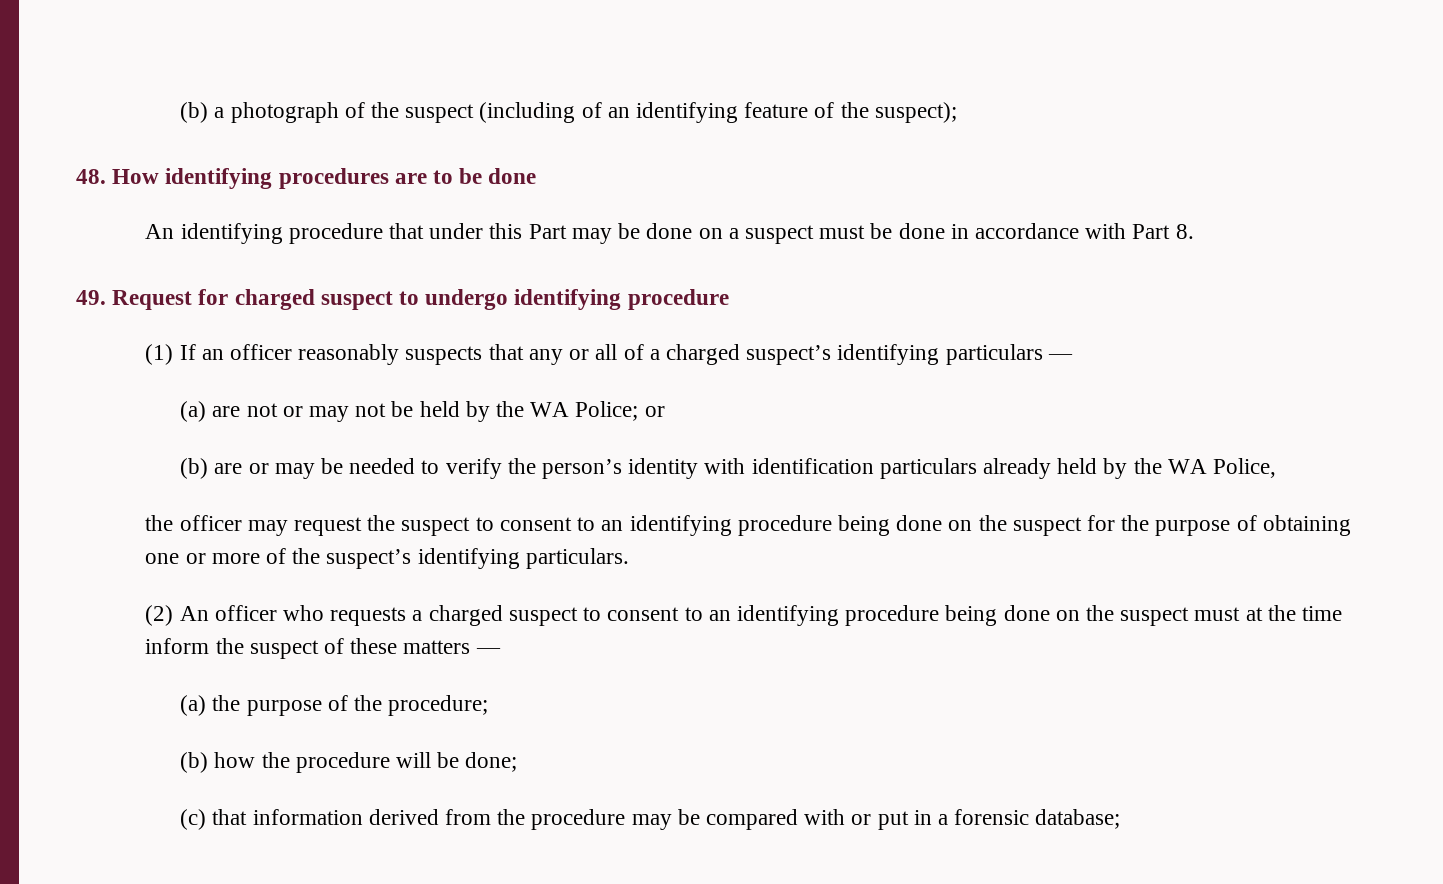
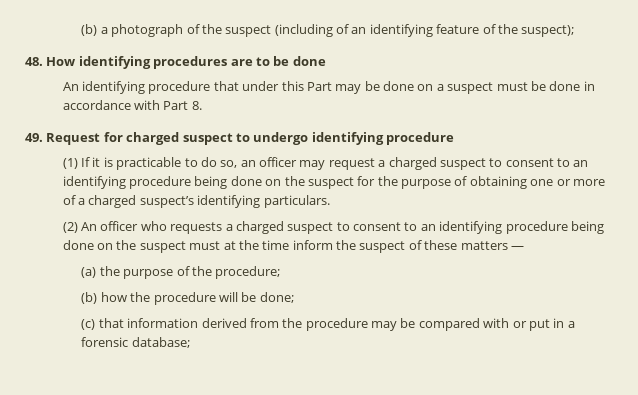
[201,344,1073,365] [180,401,665,422] [180,458,1277,479] [145,515,396,536] an officer reasonably suspects that any or all of a charged suspect’s identifying particulars — // (a) are not or may not be held by the WA Police; or // (b) are or may be needed to verify the person’s identity with identification particulars already held by the WA Police, // the officer may request the -> [92,157,437,170] it is practicable to do so, an officer may request a charged
[292,548,321,564] the -> [78,195,137,208] a charged

